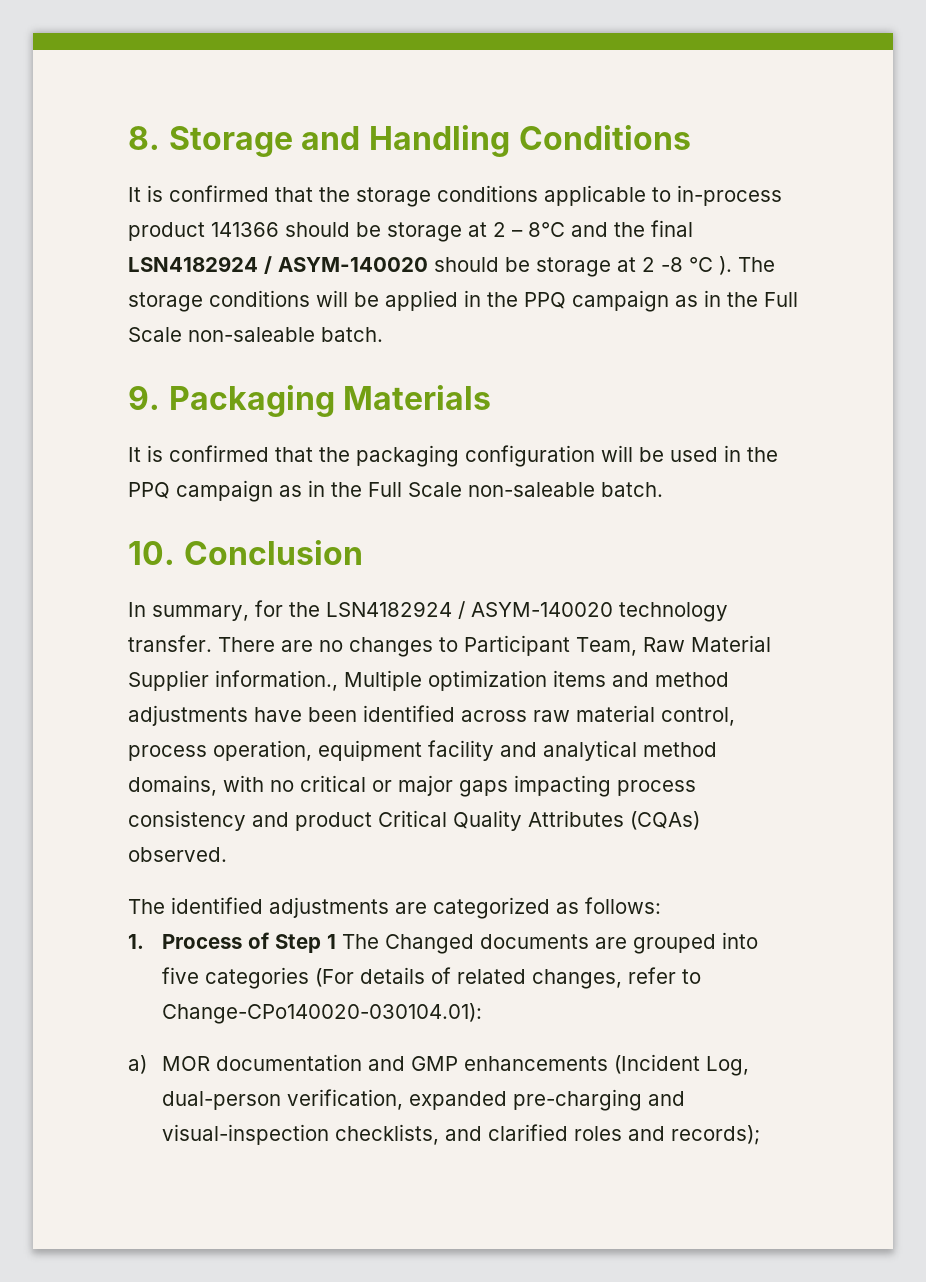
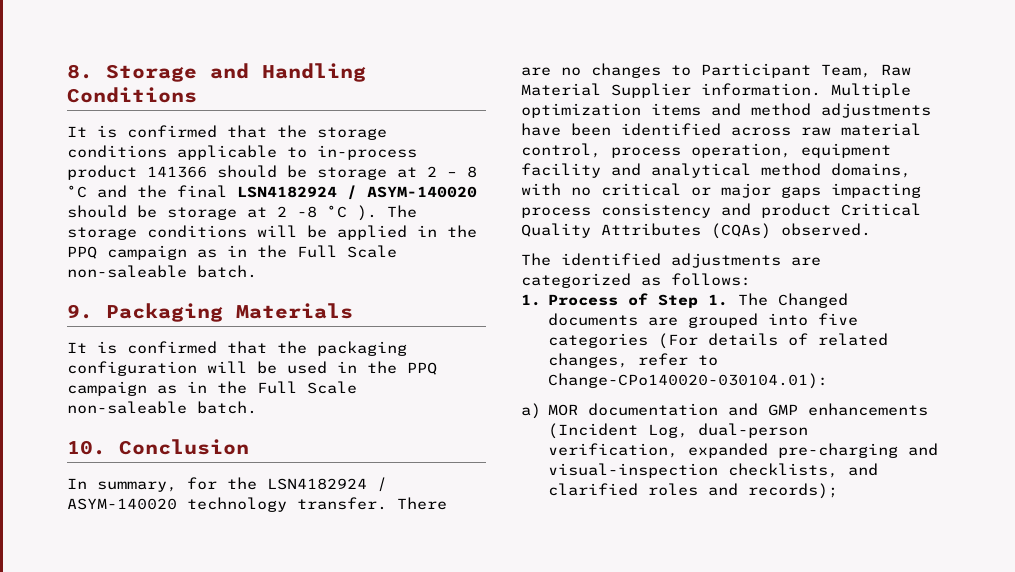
[528,222,565,237] 8°C -> [467,166,477,178] [67,185,87,198] 8 °C
[215,670,338,691] information., -> [701,83,821,96] information.
[326,934,336,949] 1 -> [708,294,729,306] 1.

